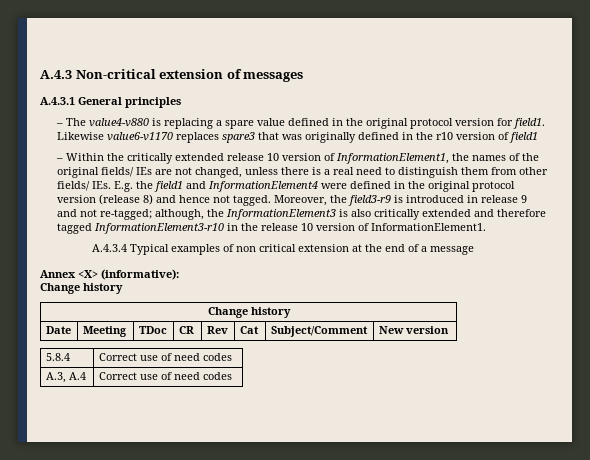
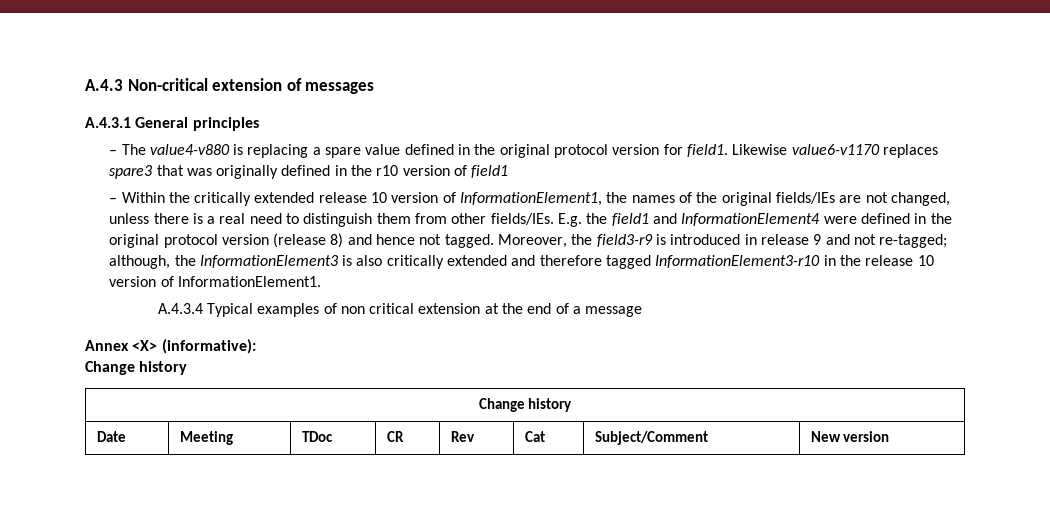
[101,167,153,177] fields/ IEs -> [775,192,835,204] fields/IEs
[57,181,112,191] fields/ IEs. -> [490,213,554,225] fields/IEs.
[45,353,70,361] [98,353,232,361] [45,372,86,383] [98,372,232,380] // 5.8.4 | Correct use of need codes // A.3, A.4 | Correct use of need codes -> (890, 436) none

